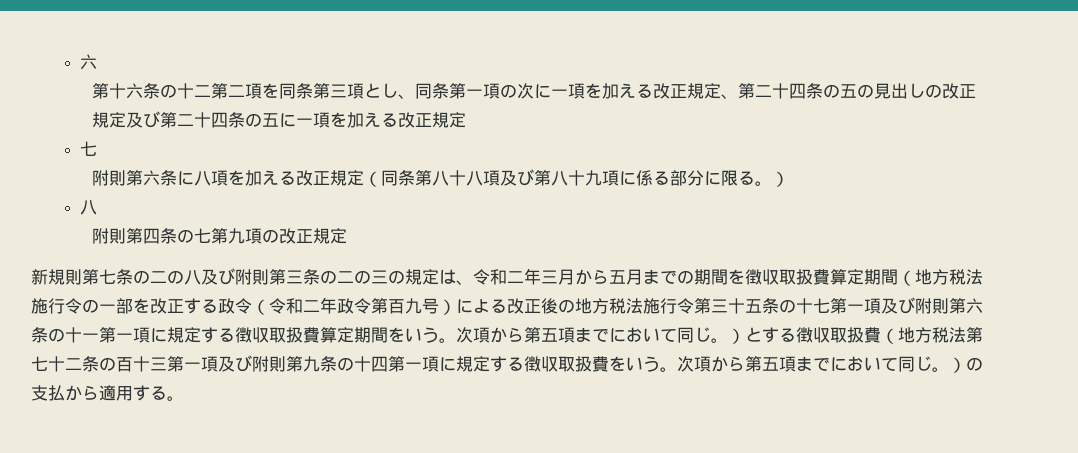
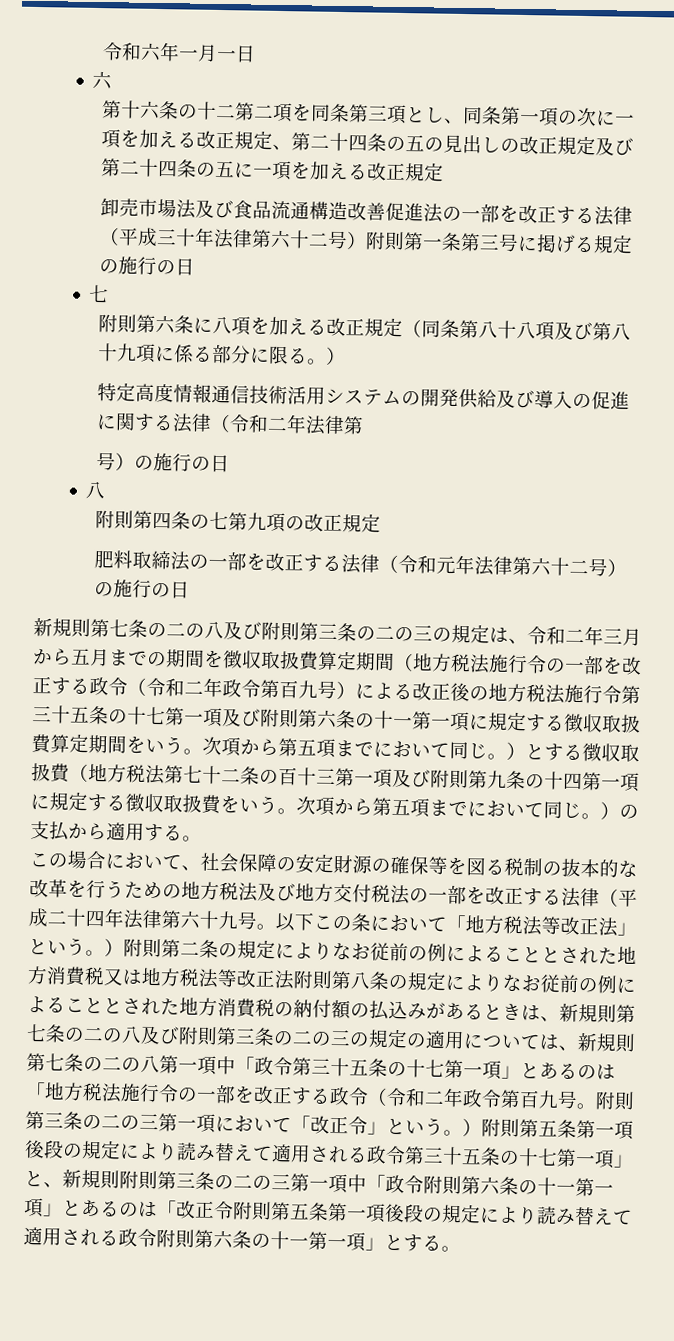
(80, 62) none -> [101,41,256,63] 令和六年一月一日 //
(467, 120) none -> [99,198,633,226] [98,227,633,254] [98,256,195,276] // 卸売市場法及び食品流通構造改善促進法の一部を改正する法律（平成三十年法律第六十二号）附則第一条第三号に掲げる規定の施行の日
(790, 179) none -> [96,382,630,410] [95,412,364,435] [95,452,230,473] // 特定高度情報通信技術活用システムの開発供給及び導入の促進に関する法律（令和二年法律第 // 号）の施行の日
(348, 236) none -> [93,549,627,577] [93,579,190,599] // 肥料取締法の一部を改正する法律（令和元年法律第六十二号）の施行の日
(184, 398) none -> [29,850,638,878] [29,878,638,908] [28,907,637,937] [28,937,637,965] [27,965,636,994] [27,995,636,1024] [26,1023,636,1053] [26,1052,616,1080] [25,1081,635,1111] [25,1110,634,1140] [24,1139,634,1169] [24,1169,614,1197] [23,1197,633,1226] [23,1226,461,1253] // この場合において、社会保障の安定財源の確保等を図る税制の抜本的な改革を行うための地方税法及び地方交付税法の一部を改正する法律（平成二十四年法律第六十九号。以下この条において「地方税法等改正法」という。）附則第二条の規定によりなお従前の例によることとされた地方消費税又は地方税法等改正法附則第八条の規定によりなお従前の例によることとされた地方消費税の納付額の払込みがあるときは、新規則第七条の二の八及び附則第三条の二の三の規定の適用については、新規則第七条の二の八第一項中「政令第三十五条の十七第一項」とあるのは「地方税法施行令の一部を改正する政令（令和二年政令第百九号。附則第三条の二の三第一項において「改正令」という。）附則第五条第一項後段の規定により読み替えて適用される政令第三十五条の十七第一項」と、新規則附則第三条の二の三第一項中「政令附則第六条の十一第一項」とあるのは「改正令附則第五条第一項後段の規定により読み替えて適用される政令附則第六条の十一第一項」とする。

